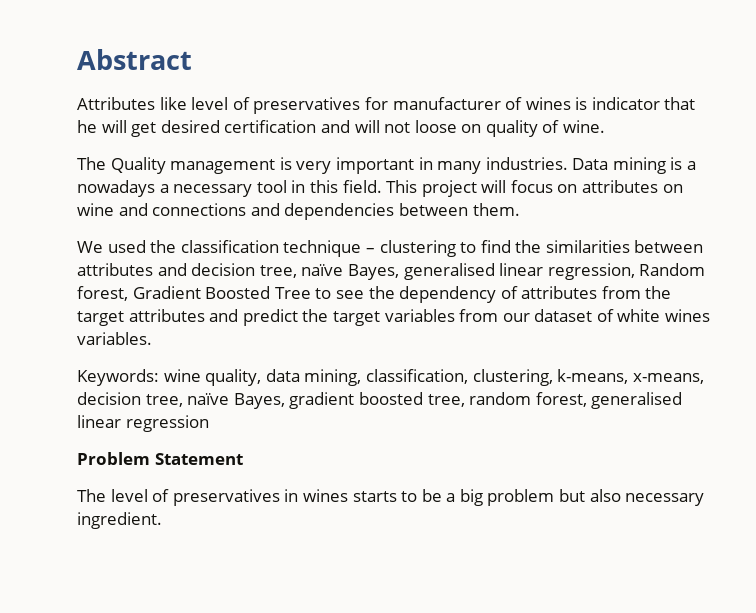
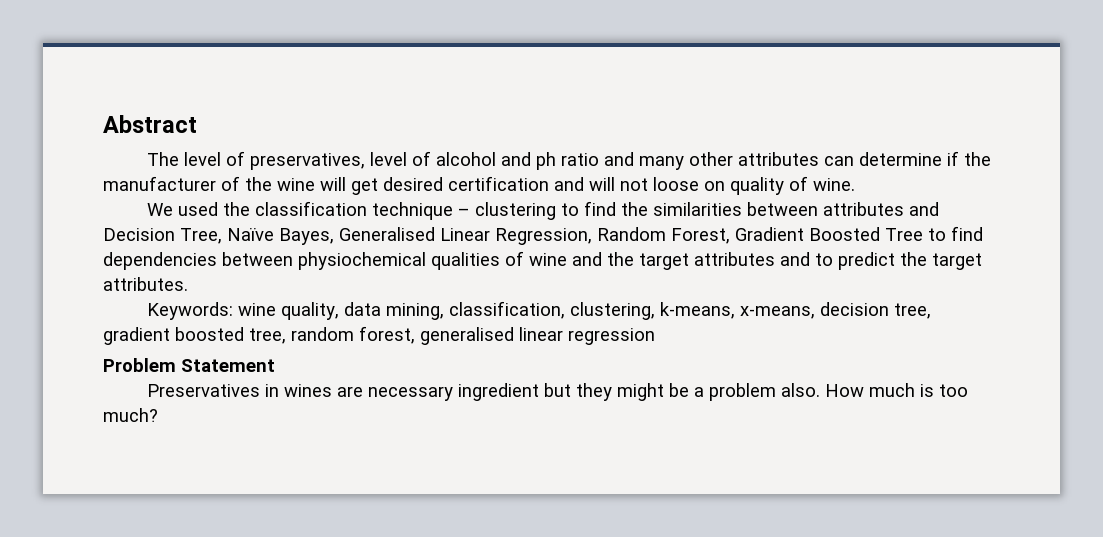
[77,97,696,114] [77,120,97,133] Attributes like level of preservatives for manufacturer of wines is indicator that he -> [147,151,992,170] [103,176,315,191] The level of preservatives, level of alcohol and ph ratio and many other attributes can determine if the manufacturer of the wine
[77,157,697,174] [77,180,683,197] [77,203,520,220] // The Quality management is very important in many industries. Data mining is a nowadays a necessary tool in this field. This project will focus on attributes on wine and connections and dependencies between them. -> (855, 184) none
[191,263,706,280] [77,286,641,303] decision tree, naïve Bayes, generalised linear regression, Random forest, Gradient Boosted Tree to see the dependency of attributes from -> [103,226,983,245] [103,251,602,270] Decision Tree, Naïve Bayes, Generalised Linear Regression, Random Forest, Gradient Boosted Tree to find dependencies between physiochemical qualities of wine and
(239, 315) none -> [815,253,833,266] to
[384,309,711,322] [77,332,152,345] variables from our dataset of white wines variables. -> [103,277,188,291] attributes.
[187,393,285,409] naïve Bayes, -> (932, 311) none
[77,489,705,506] [77,512,162,529] The level of preservatives in wines starts to be a big problem but also necessary ingredient. -> [147,383,969,401] [103,408,158,422] Preservatives in wines are necessary ingredient but they might be a problem also. How much is too much?

